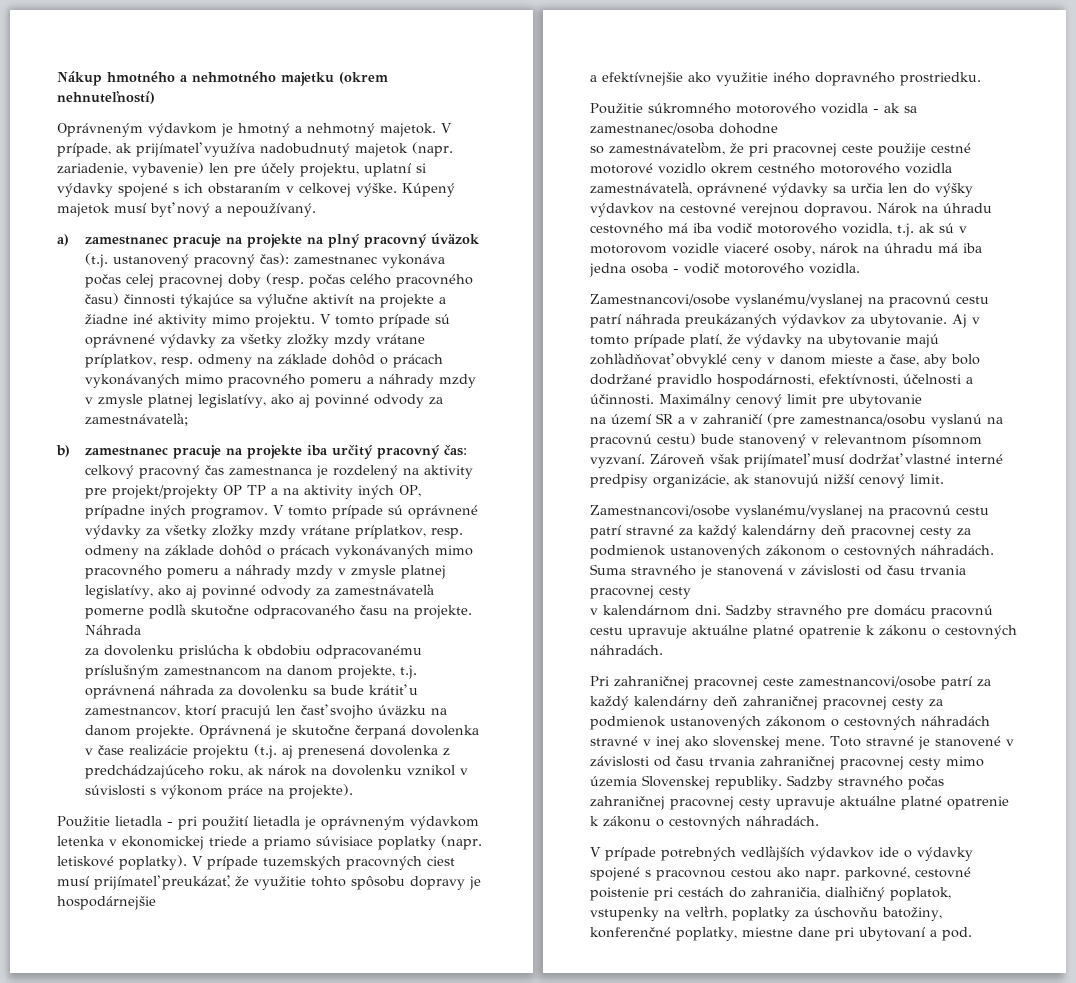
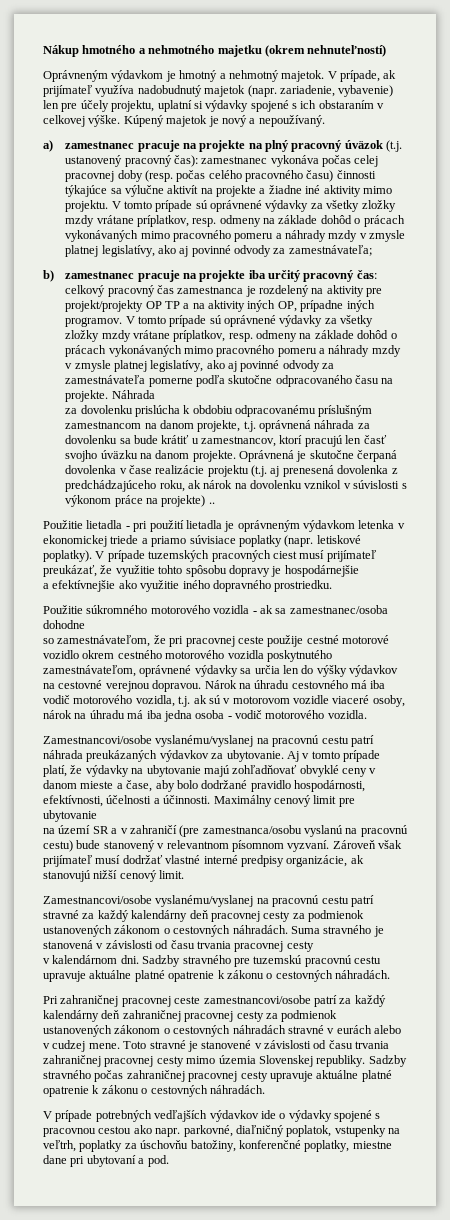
[114,202,175,217] musí byť -> [208,116,219,127] je
[289,784,354,799] projekte). -> [161,495,215,507] projekte) ..
[590,182,692,195] zamestnávateľa, -> [266,650,332,662] [43,665,136,677] poskytnutého zamestnávateľom,
[874,605,926,616] domácu -> [253,955,303,964] tuzemskú
[656,736,780,750] inej ako slovenskej -> [336,1025,401,1034] [43,1040,86,1052] eurách alebo v cudzej
[915,867,971,878] [590,887,820,901] cestovné poistenie pri cestách do zahraničia, -> (233, 1131) none

